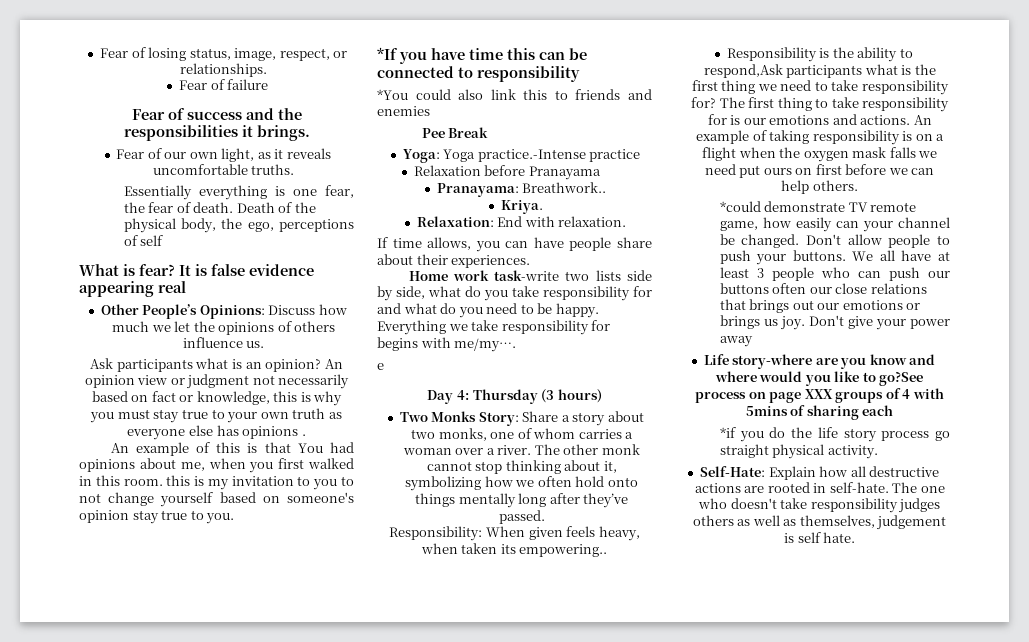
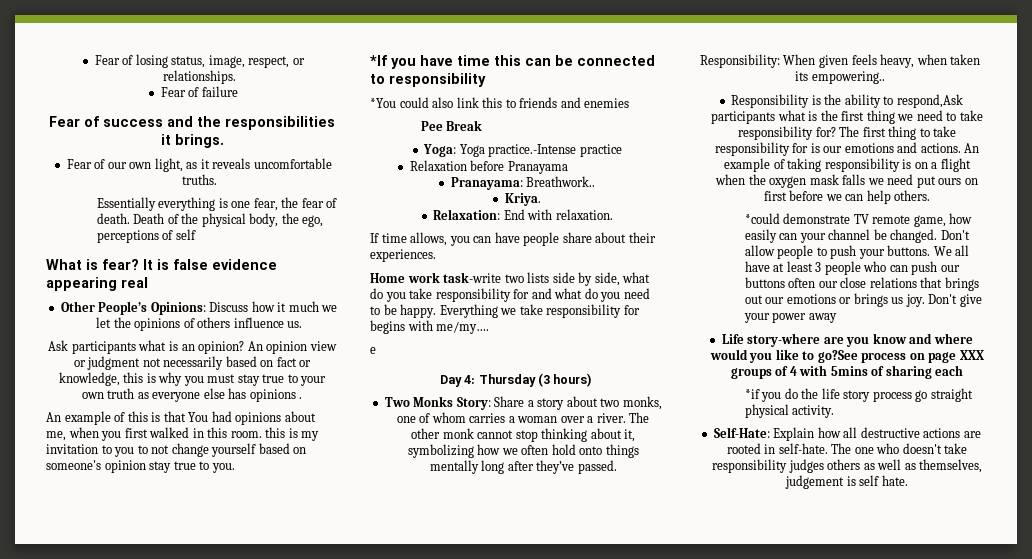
(347, 309) none -> [277,302,287,312] it

